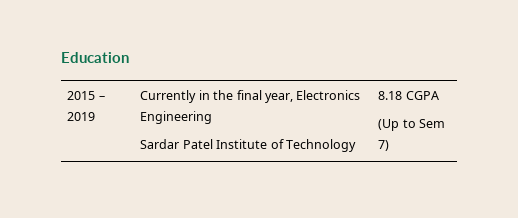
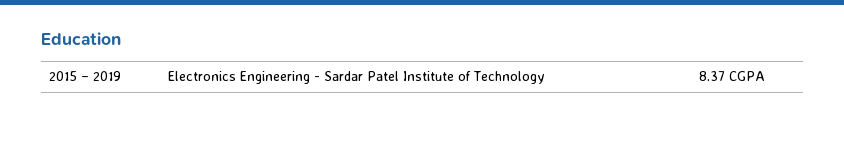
[140,90,293,103] Currently in the final year, -> (121, 76) none
(213, 117) // -> [313,76,320,81] -
[378,91,403,100] 8.18 -> [698,71,725,81] 8.37
[378,119,446,131] [378,140,390,151] // (Up to Sem 7) -> (765, 76) none

